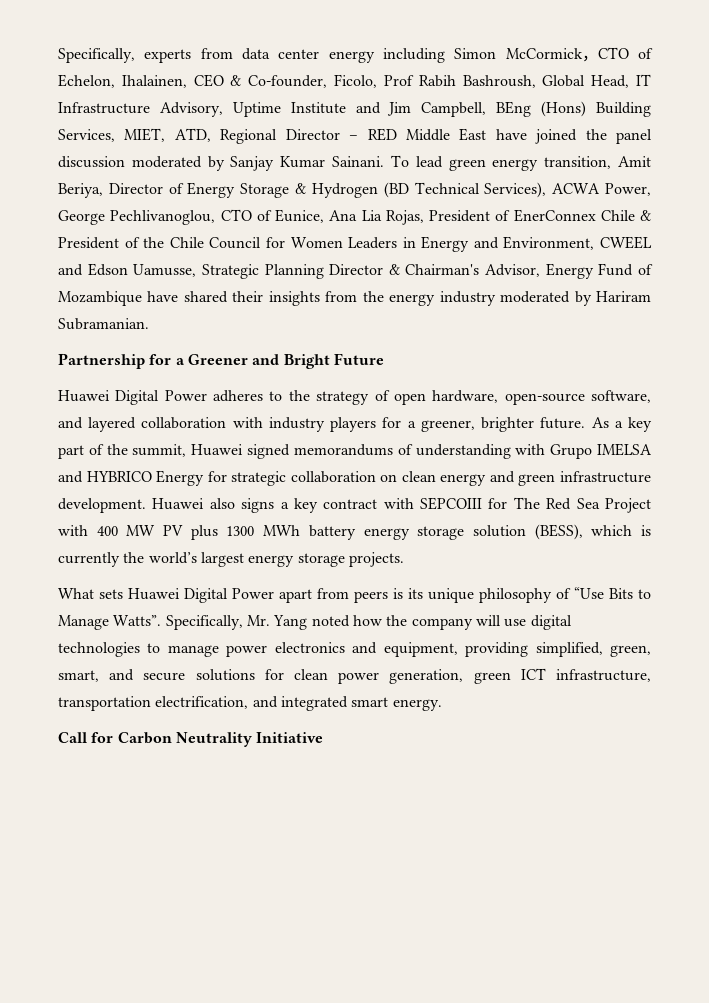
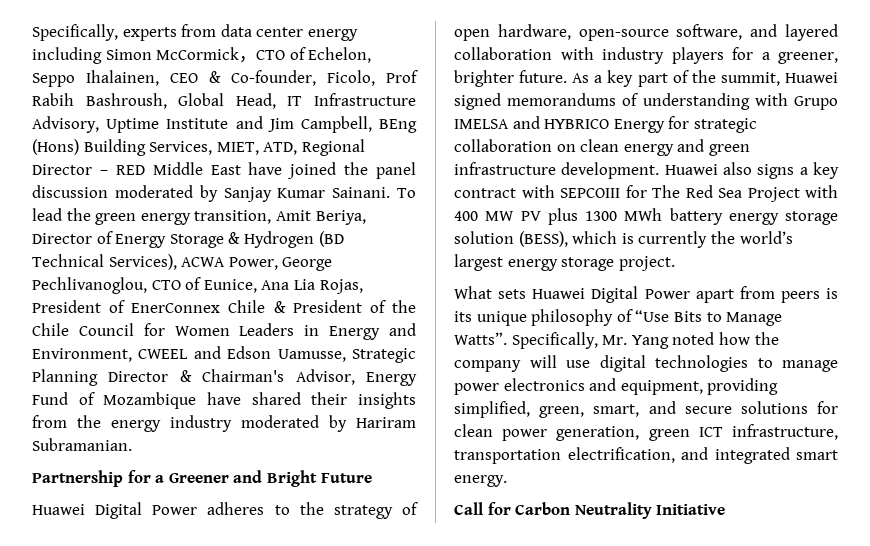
(115, 81) none -> [32,73,75,87] Seppo
(443, 162) none -> [66,208,91,221] the
[348,552,404,567] projects. -> [618,256,675,271] project.

